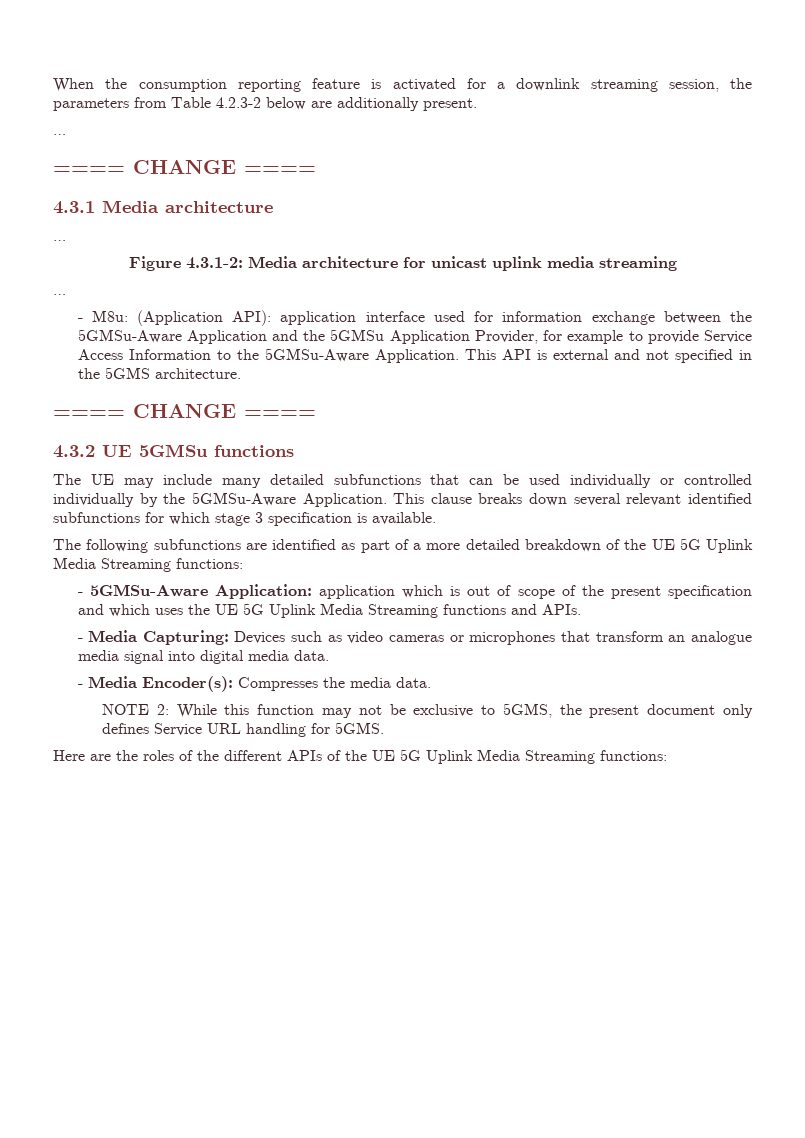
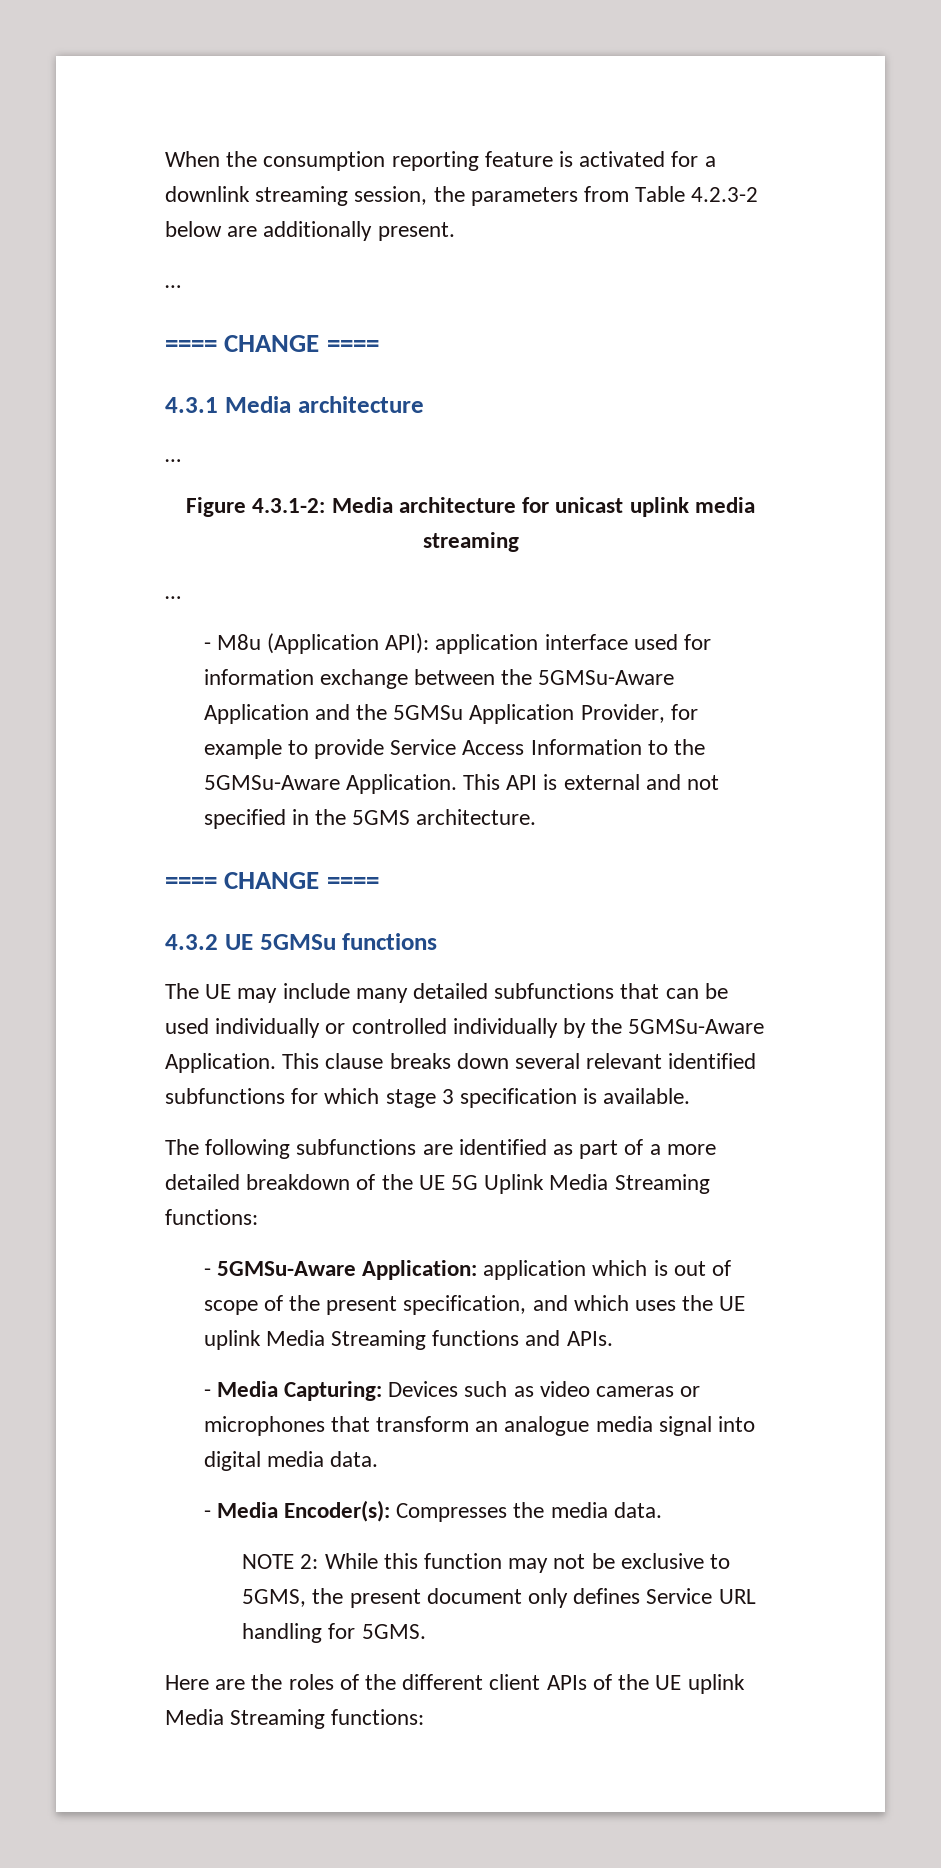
[91,310,128,322] M8u: -> [216,634,261,650] M8u
[668,585,753,599] specification -> [403,1295,527,1315] specification,
[242,603,316,618] 5G Uplink -> [203,1330,261,1350] uplink
(282, 755) none -> [489,1674,541,1690] client
[400,749,473,764] 5G Uplink -> [687,1674,745,1694] uplink

